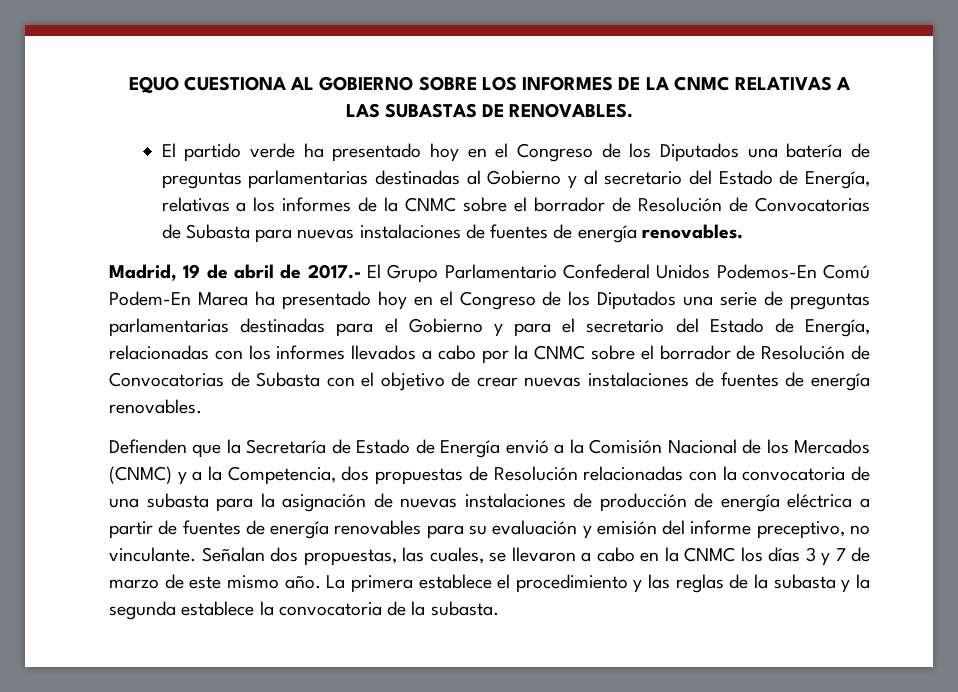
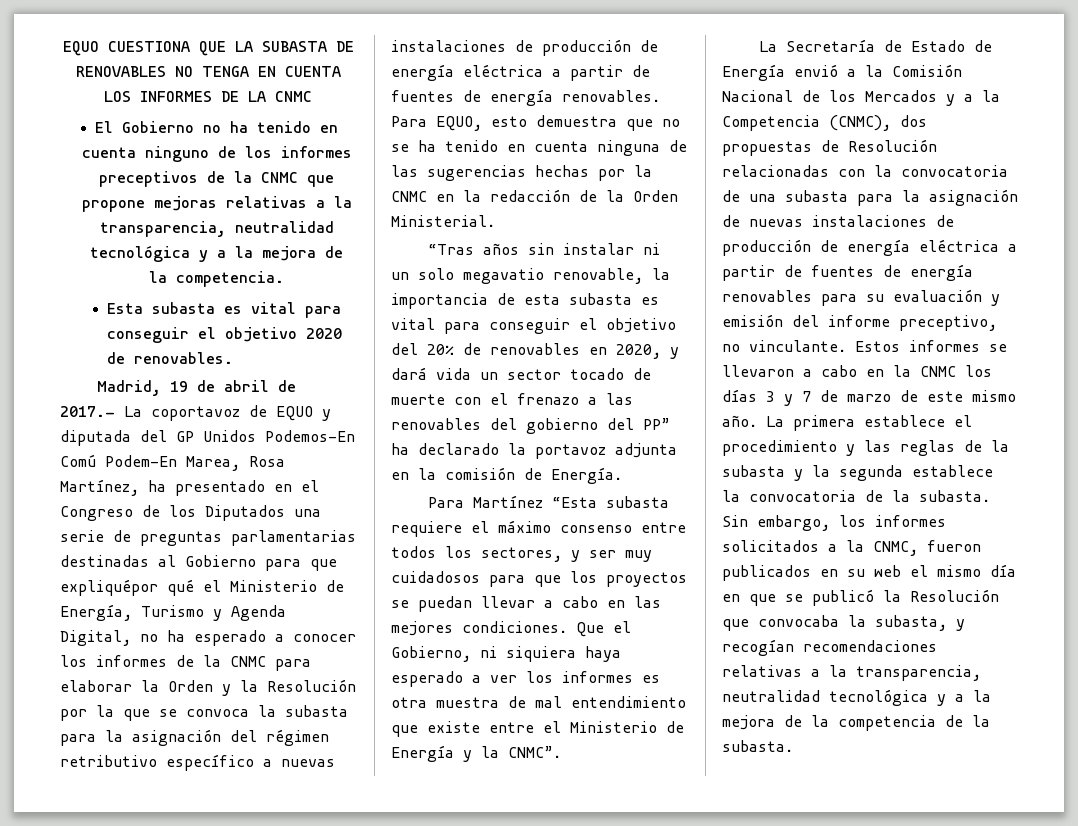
[290,76,477,91] AL GOBIERNO SOBRE -> [198,41,354,56] [75,66,341,77] QUE LA SUBASTA DE RENOVABLES NO TENGA EN CUENTA
[735,76,851,91] [345,103,634,118] [161,143,870,162] [161,170,871,189] [161,197,870,212] [161,224,637,243] RELATIVAS A LAS SUBASTAS DE RENOVABLES. // El partido verde ha presentado hoy en el Congreso de los Diputados una batería de preguntas parlamentarias destinadas al Gobierno y al secretario del Estado de Energía, relativas a los informes de la CNMC sobre el borrador de Resolución de Convocatorias de Subasta para nuevas instalaciones de fuentes de energía -> [95,121,339,133] [81,146,352,162] [99,171,335,187] [81,196,352,212] [99,221,334,237] [90,245,344,262] [149,271,285,287] [107,302,342,318] [107,327,343,343] [107,352,126,364] // El Gobierno no ha tenido en cuenta ninguno de los informes preceptivos de la CNMC que propone mejoras relativas a la transparencia, neutralidad tecnológica y a la mejora de la competencia. // Esta subasta es vital para conseguir el objetivo 2020 de
[366,264,650,283] El Grupo Parlamentario Confederal -> [124,405,331,421] [60,430,194,446] La coportavoz de EQUO y diputada del GP
[197,291,407,310] Marea ha presentado hoy -> [186,456,285,471] [60,479,265,496] Marea, Rosa Martínez, ha presentado
[336,318,870,337] [109,345,870,364] [109,372,871,391] [109,399,202,414] [109,439,241,458] para el Gobierno y para el secretario del Estado de Energía, relacionadas con los informes llevados a cabo por la CNMC sobre el borrador de Resolución de Convocatorias de Subasta con el objetivo de crear nuevas instalaciones de fuentes de energía renovables. // Defienden que la -> [158,555,337,571] [60,579,344,596] [60,604,286,621] [60,630,356,646] [60,655,311,671] [60,679,356,696] [60,705,348,721] [60,729,329,746] [60,754,335,771] [391,39,658,56] [391,64,650,81] [391,89,660,106] [391,115,680,131] [391,140,687,156] [391,165,652,181] [391,189,678,202] [391,215,495,227] [428,243,661,255] [391,268,670,284] [391,293,659,309] [391,318,676,334] [391,343,679,359] [391,367,651,380] [391,393,633,405] [391,418,670,434] [391,443,677,459] [391,467,622,484] [428,495,670,508] [391,520,686,537] [391,546,652,562] [391,571,687,587] [391,596,661,612] [391,621,631,637] [391,646,621,662] [391,671,660,687] [391,696,686,708] [391,721,684,737] [391,745,561,762] [759,41,778,52] al Gobierno para que expliquépor qué el Ministerio de Energía, Turismo y Agenda Digital, no ha esperado a conocer los informes de la CNMC para elaborar la Orden y la Resolución por la que se convoca la subasta para la asignación del régimen retributivo específico a nuevas instalaciones de producción de energía eléctrica a partir de fuentes de energía renovables. Para EQUO, esto demuestra que no se ha tenido en cuenta ninguna de las sugerencias hechas por la CNMC en la redacción de la Orden Ministerial. // “Tras años sin instalar ni un solo megavatio renovable, la importancia de esta subasta es vital para conseguir el objetivo del 20% de renovables en 2020, y dará vida un sector tocado de muerte con el frenazo a las renovables del gobierno del PP” ha declarado la portavoz adjunta en la comisión de Energía. // Para Martínez “Esta subasta requiere el máximo consenso entre todos los sectores, y ser muy cuidadosos para que los proyectos se puedan llevar a cabo en las mejores condiciones. Que el Gobierno, ni siquiera haya esperado a ver los informes es otra muestra de mal entendimiento que existe entre el Ministerio de Energía y la CNMC”. // La
[109,466,336,485] (CNMC) y a la Competencia, -> [946,90,1000,106] [722,115,891,131] y a la Competencia (CNMC),
[201,547,484,566] Señalan dos propuestas, las cuales, -> [855,340,980,352] Estos informes
(499, 608) none -> [722,515,946,531] [722,540,981,556] [722,564,1016,581] [722,589,999,606] [722,615,965,631] [722,639,937,656] [722,665,981,681] [722,689,991,706] [722,715,990,731] [722,740,793,752] Sin embargo, los informes solicitados a la CNMC, fueron publicados en su web el mismo día en que se publicó la Resolución que convocaba la subasta, y recogían recomendaciones relativas a la transparencia, neutralidad tecnológica y a la mejora de la competencia de la subasta.

